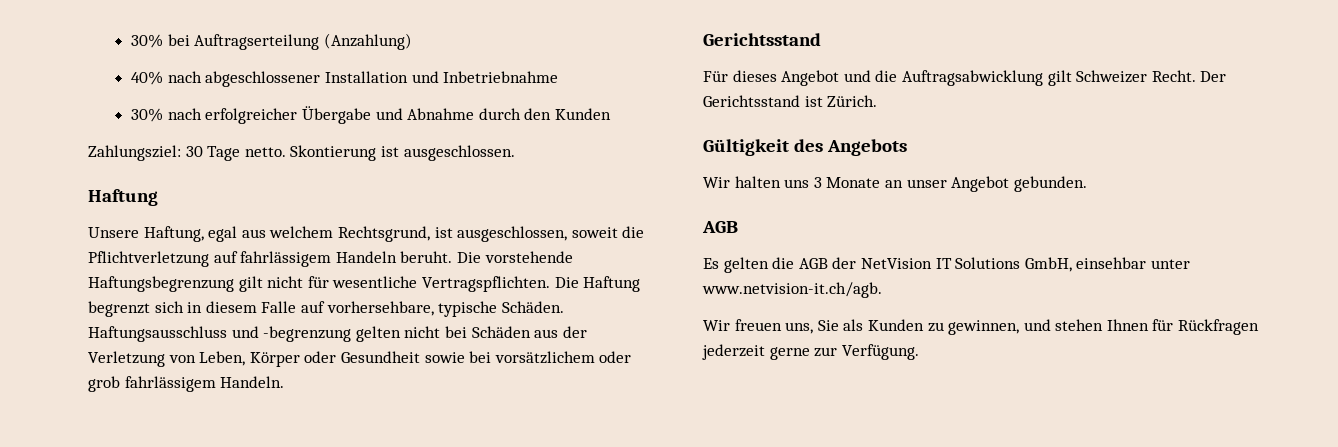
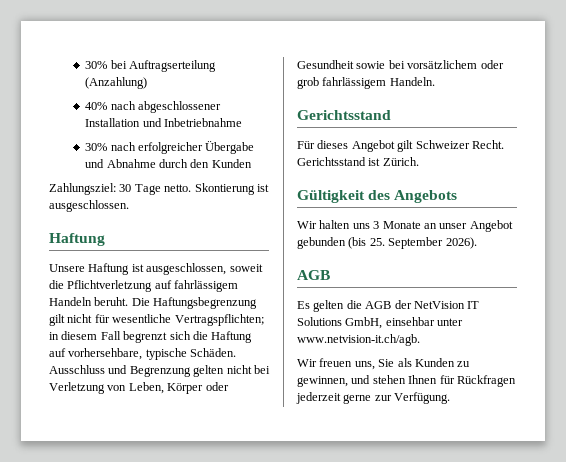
[143,226,430,242] Haftung, egal aus welchem Rechtsgrund, -> [88,263,130,275] Haftung
[484,251,573,263] vorstehende -> (150, 302) none
[421,276,641,292] [88,301,564,317] [88,326,587,342] Vertragspflichten. Die Haftung begrenzt sich in diesem Falle auf vorhersehbare, typische Schäden. Haftungsausschluss und -begrenzung gelten nicht bei Schäden aus der -> [174,314,264,326] [49,331,253,343] [49,348,237,360] [49,365,270,377] Vertragspflichten; in diesem Fall begrenzt sich die Haftung auf vorhersehbare, typische Schäden. Ausschluss und Begrenzung gelten nicht bei
[843,70,1043,86] und die Auftragsabwicklung -> (395, 146) none
[1200,71,1227,82] Der -> (504, 144) none
[1013,176,1087,192] gebunden. -> [297,237,477,249] gebunden (bis 25. September 2026).

